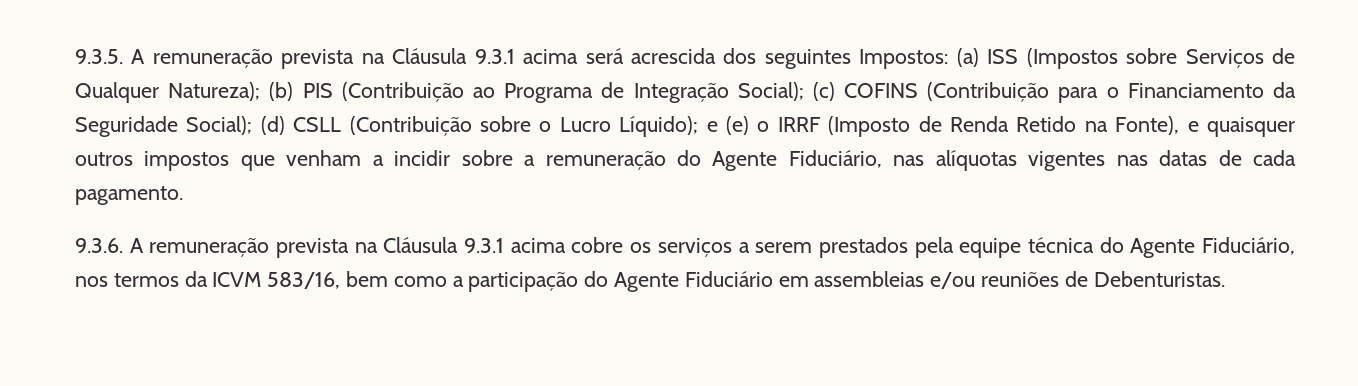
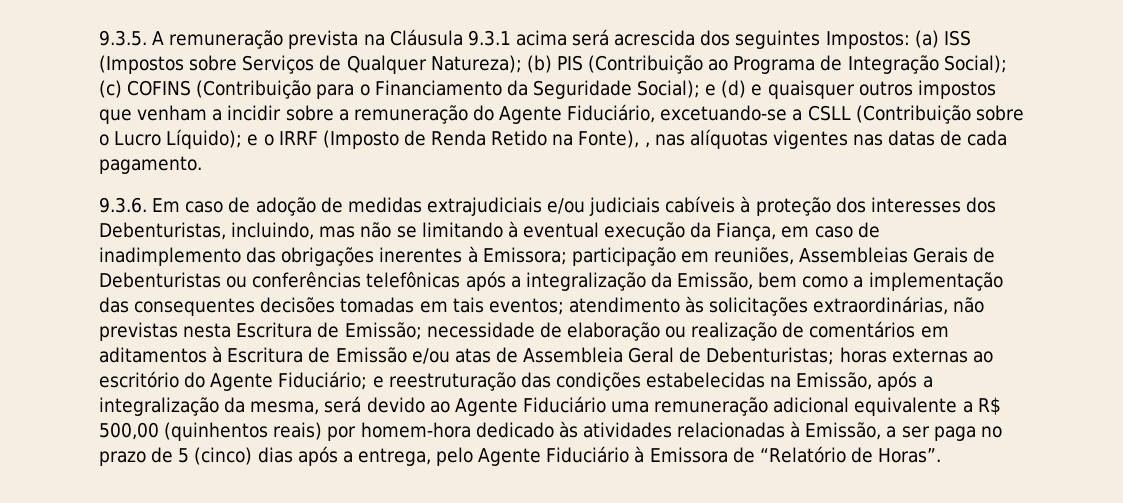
[260,116,1180,137] (d) CSLL (Contribuição sobre o Lucro Líquido); e (e) o IRRF (Imposto de Renda Retido na Fonte), -> [705,80,747,98] e (d)
(882, 159) none -> [660,105,1024,124] [99,129,650,149] excetuando-se a CSLL (Contribuição sobre o Lucro Líquido); e o IRRF (Imposto de Renda Retido na Fonte), ,
[129,237,1296,258] [75,271,1225,292] A remuneração prevista na Cláusula 9.3.1 acima cobre os serviços a serem prestados pela equipe técnica do Agente Fiduciário, nos termos da ICVM 583/16, bem como a participação do Agente Fiduciário em assembleias e/ou reuniões de Debenturistas. -> [152,196,996,216] [99,221,880,241] [99,246,996,266] [99,271,1003,291] [99,296,985,316] [99,321,949,341] [99,346,993,365] [99,371,933,391] [99,396,1001,416] [99,421,1002,441] [99,446,942,466] Em caso de adoção de medidas extrajudiciais e/ou judiciais cabíveis à proteção dos interesses dos Debenturistas, incluindo, mas não se limitando à eventual execução da Fiança, em caso de inadimplemento das obrigações inerentes à Emissora; participação em reuniões, Assembleias Gerais de Debenturistas ou conferências telefônicas após a integralização da Emissão, bem como a implementação das consequentes decisões tomadas em tais eventos; atendimento às solicitações extraordinárias, não previstas nesta Escritura de Emissão; necessidade de elaboração ou realização de comentários em aditamentos à Escritura de Emissão e/ou atas de Assembleia Geral de Debenturistas; horas externas ao escritório do Agente Fiduciário; e reestruturação das condições estabelecidas na Emissão, após a integralização da mesma, será devido ao Agente Fiduciário uma remuneração adicional equivalente a R$ 500,00 (quinhentos reais) por homem-hora dedicado às atividades relacionadas à Emissão, a ser paga no prazo de 5 (cinco) dias após a entrega, pelo Agente Fiduciário à Emissora de “Relatório de Horas”.

